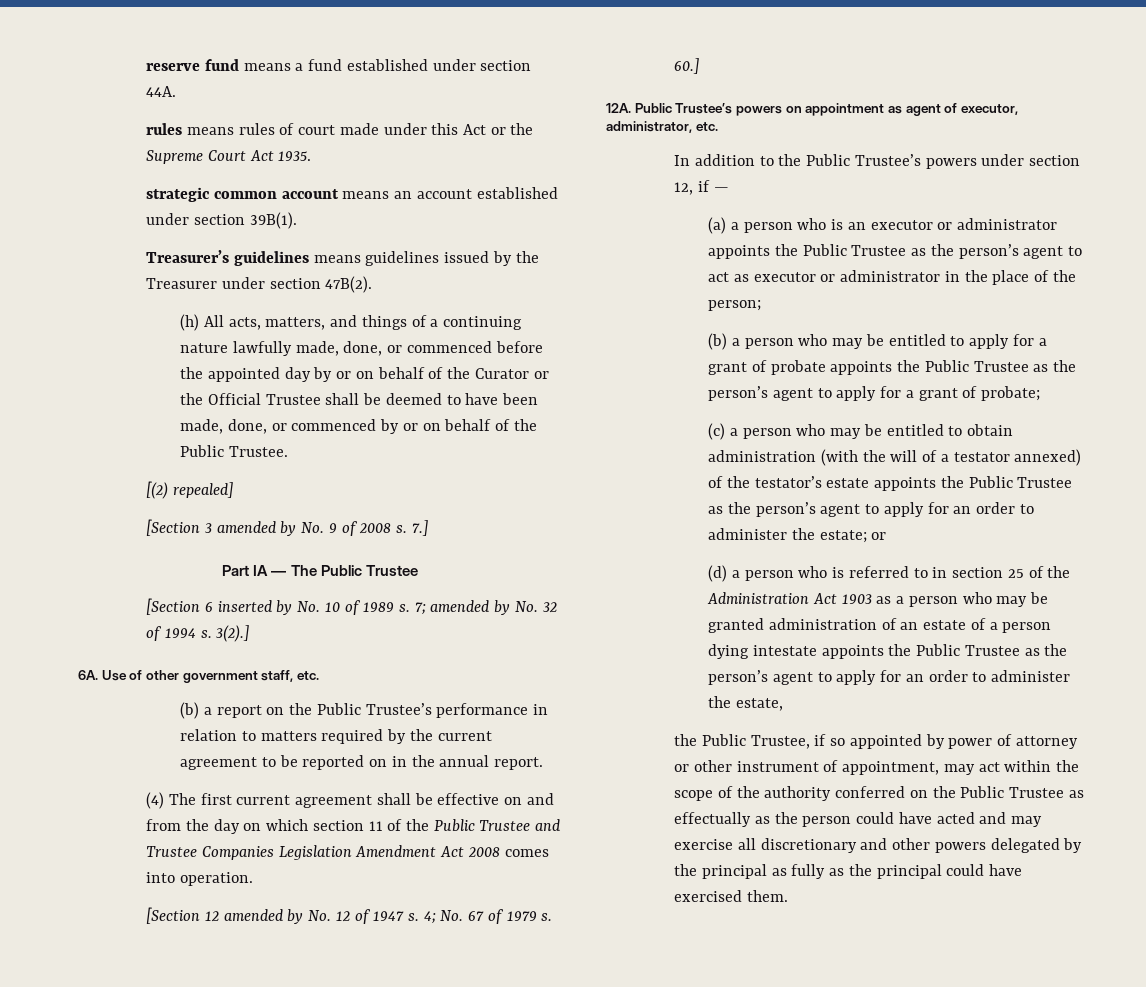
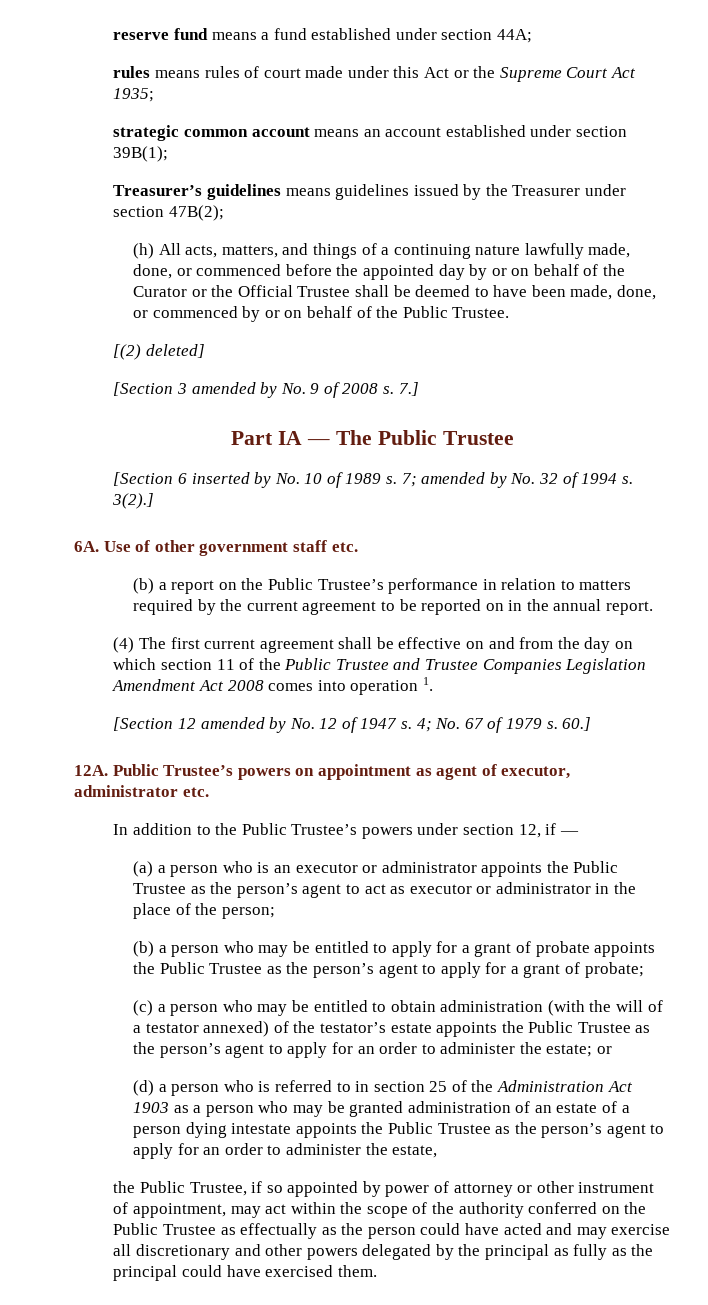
[146,86,177,97] 44A. -> [497,29,533,43] 44A;
[278,151,312,161] 1935. -> [113,88,155,102] 1935;
[249,212,297,229] 39B(1). -> [113,146,169,162] 39B(1);
[325,276,373,293] 47B(2). -> [168,205,224,221] 47B(2);
[172,482,233,498] repealed] -> [145,344,205,358] deleted]
[261,670,294,682] staff, -> [292,540,327,552] staff
[179,872,253,886] operation. -> [350,677,433,695] operation 1.
[606,121,692,133] administrator, -> [74,785,178,797] administrator

